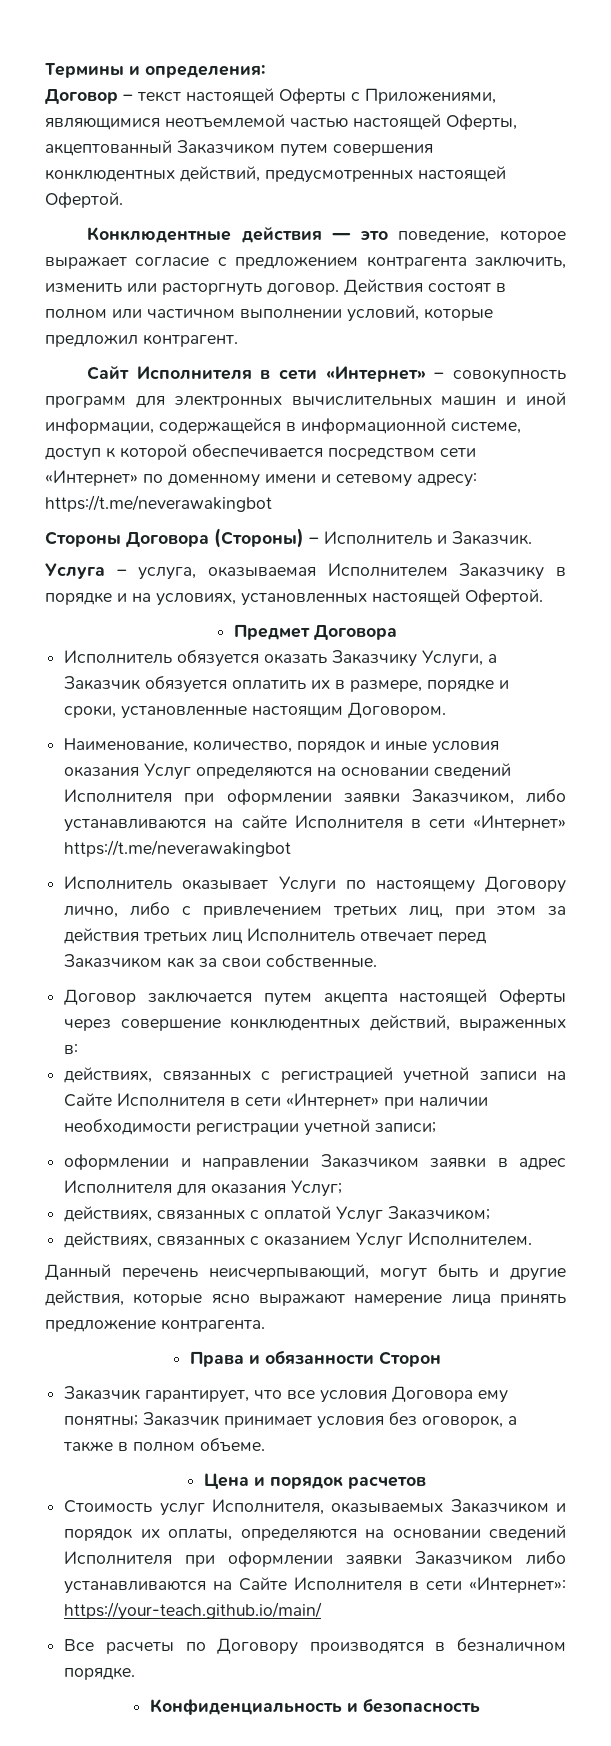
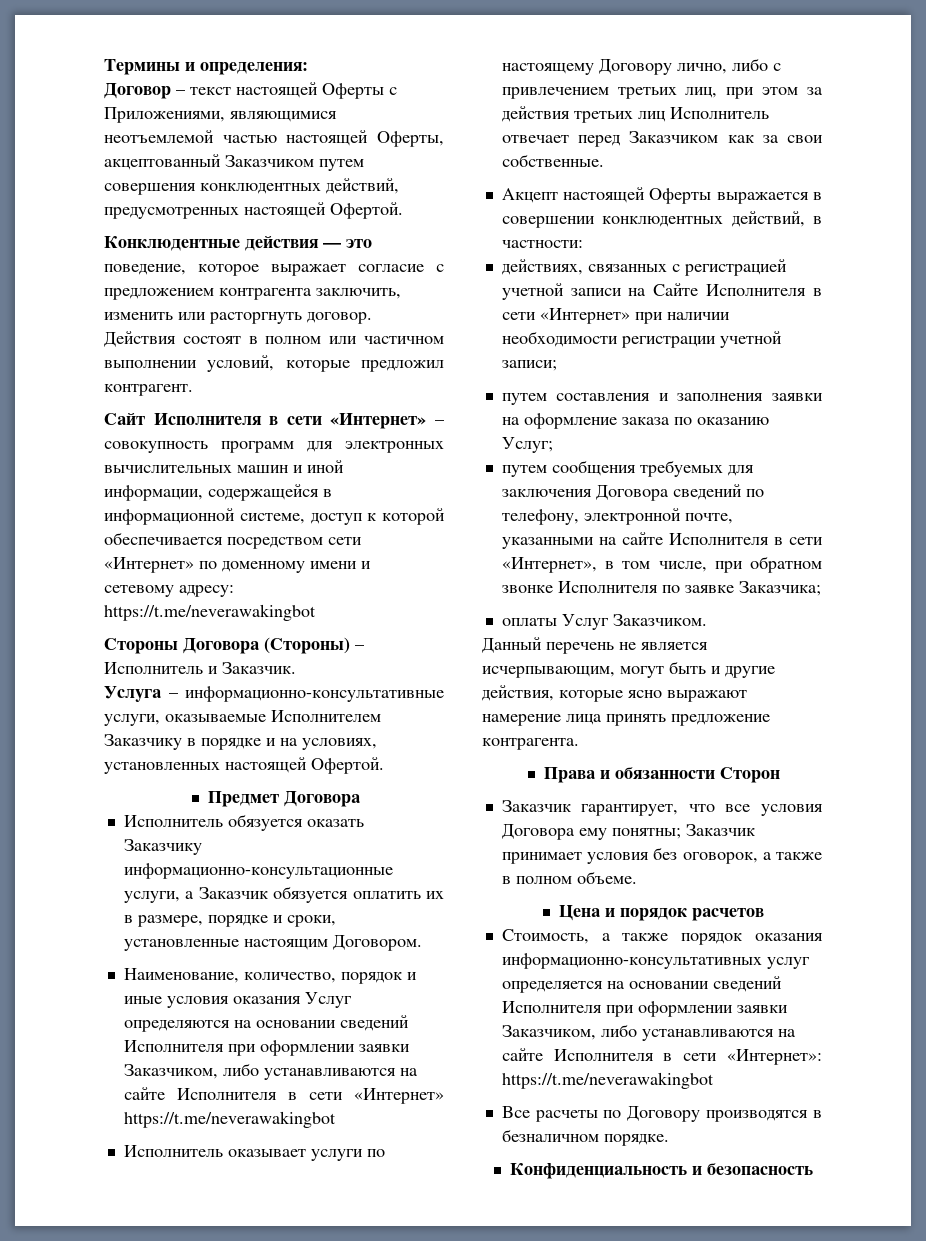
[138,566,316,580] услуга, оказываемая -> [185,686,444,702] [104,714,266,726] информационно-консультативные услуги, оказываемые
[422,650,484,667] Услуги, -> [123,863,393,879] [123,891,180,903] информационно-консультационные услуги,
[278,876,336,893] Услуги -> [310,1149,363,1161] услуги
[64,989,566,1006] [64,1015,566,1031] [64,1044,79,1054] Договор заключается путем акцепта настоящей Оферты через совершение конклюдентных действий, выраженных в: -> [501,187,822,204] [501,211,822,228] [501,240,583,248] Акцепт настоящей Оферты выражается в совершении конклюдентных действий, в частности:
[64,1154,566,1170] [64,1180,343,1197] [64,1206,491,1223] [64,1232,533,1249] оформлении и направлении Заказчиком заявки в адрес Исполнителя для оказания Услуг; // действиях, связанных с оплатой Услуг Заказчиком; // действиях, связанных с оказанием Услуг Исполнителем. -> [501,393,823,405] [501,413,769,429] [501,437,553,453] [501,460,754,477] [501,484,764,501] [501,508,733,525] [501,532,823,549] [501,556,822,573] [501,581,821,596] [501,614,707,630] путем составления и заполнения заявки на оформление заказа по оказанию Услуг; // путем сообщения требуемых для заключения Договора сведений по телефону, электронной почте, указанными на сайте Исполнителя в сети «Интернет», в том числе, при обратном звонке Исполнителя по заявке Заказчика; // оплаты Услуг Заказчиком.
[209,1264,369,1280] неисчерпывающий, -> [619,642,708,650] [482,666,615,678] не является исчерпывающим,
[64,1499,566,1516] [64,1525,566,1541] [64,1550,566,1567] [64,1577,288,1594] Стоимость услуг Исполнителя, оказываемых Заказчиком и порядок их оплаты, определяются на основании сведений Исполнителя при оформлении заявки Заказчиком либо устанавливаются на Сайте -> [501,929,823,945] [501,953,809,969] [501,976,782,993] [501,1001,788,1017] [501,1024,796,1041] [501,1048,543,1061] Стоимость, а также порядок оказания информационно-консультативных услуг определяется на основании сведений Исполнителя при оформлении заявки Заказчиком, либо устанавливаются на сайте
[64,1602,323,1620] https://your-teach.github.io/main/ -> [501,1072,714,1089] https://t.me/neverawakingbot

